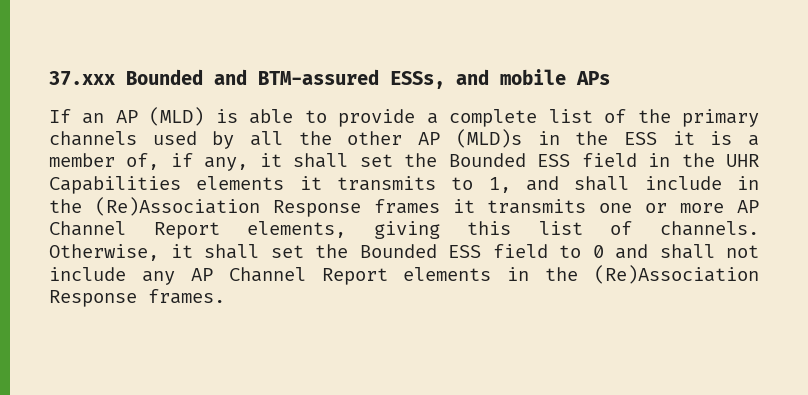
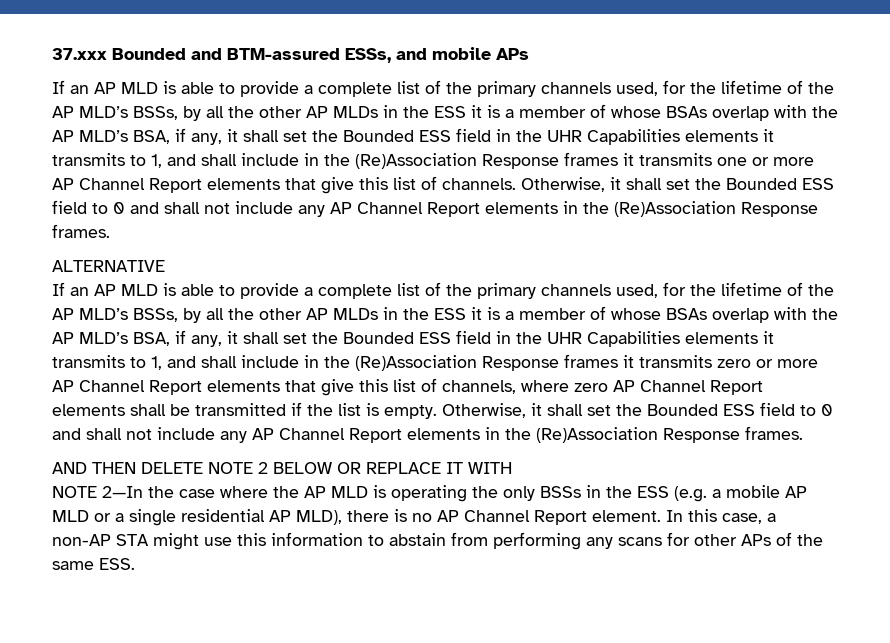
[149,107,205,126] (MLD) -> [121,82,158,94] MLD
[152,129,760,149] [49,153,160,170] used by all the other AP (MLD)s in the ESS it is a member of, -> [616,80,834,96] [52,104,838,121] [52,130,170,144] used, for the lifetime of the AP MLD’s BSSs, by all the other AP MLDs in the ESS it is a member of whose BSAs overlap with the AP MLD’s BSA,
[247,221,440,239] elements, giving -> [207,177,354,194] elements that give
(225, 296) none -> [52,260,165,272] [52,282,834,299] [52,306,838,323] [52,330,774,347] [52,354,818,371] [52,378,763,396] [52,402,833,419] [52,426,803,443] [52,462,512,474] [52,485,807,502] [52,509,776,526] [52,532,823,550] [52,558,135,570] // ALTERNATIVE // If an AP MLD is able to provide a complete list of the primary channels used, for the lifetime of the AP MLD’s BSSs, by all the other AP MLDs in the ESS it is a member of whose BSAs overlap with the AP MLD’s BSA, if any, it shall set the Bounded ESS field in the UHR Capabilities elements it transmits to 1, and shall include in the (Re)Association Response frames it transmits zero or more AP Channel Report elements that give this list of channels, where zero AP Channel Report elements shall be transmitted if the list is empty. Otherwise, it shall set the Bounded ESS field to 0 and shall not include any AP Channel Report elements in the (Re)Association Response frames. // AND THEN DELETE NOTE 2 BELOW OR REPLACE IT WITH // NOTE 2—In the case where the AP MLD is operating the only BSSs in the ESS (e.g. a mobile AP MLD or a single residential AP MLD), there is no AP Channel Report element. In this case, a non-AP STA might use this information to abstain from performing any scans for other APs of the same ESS.

